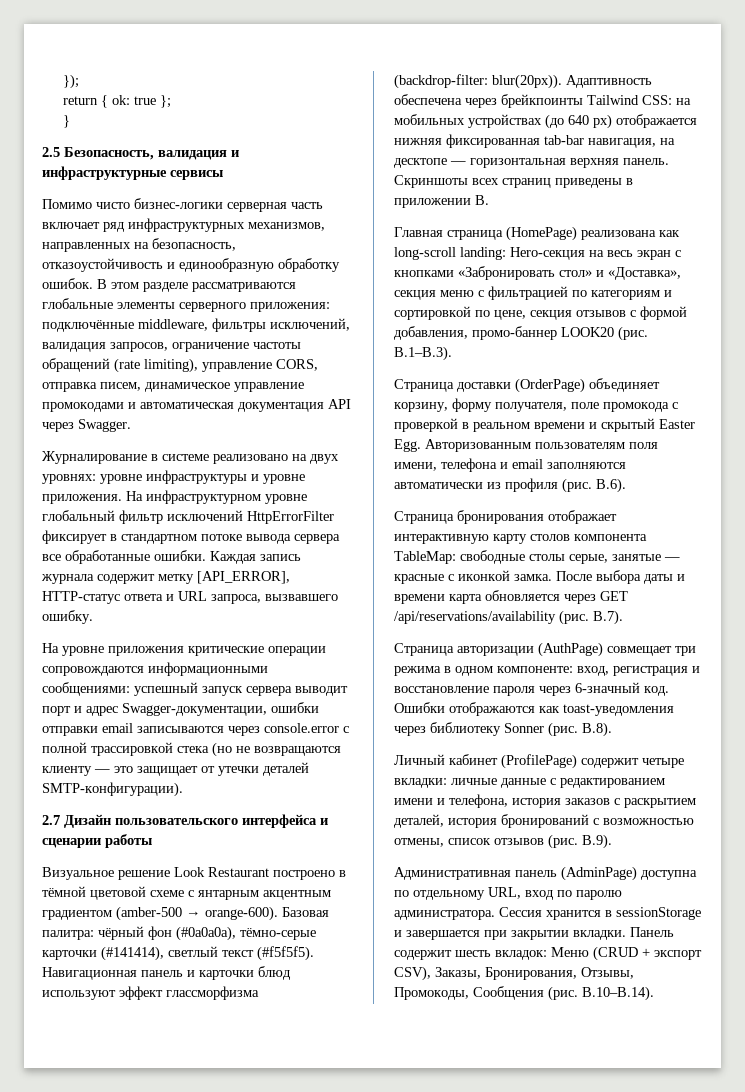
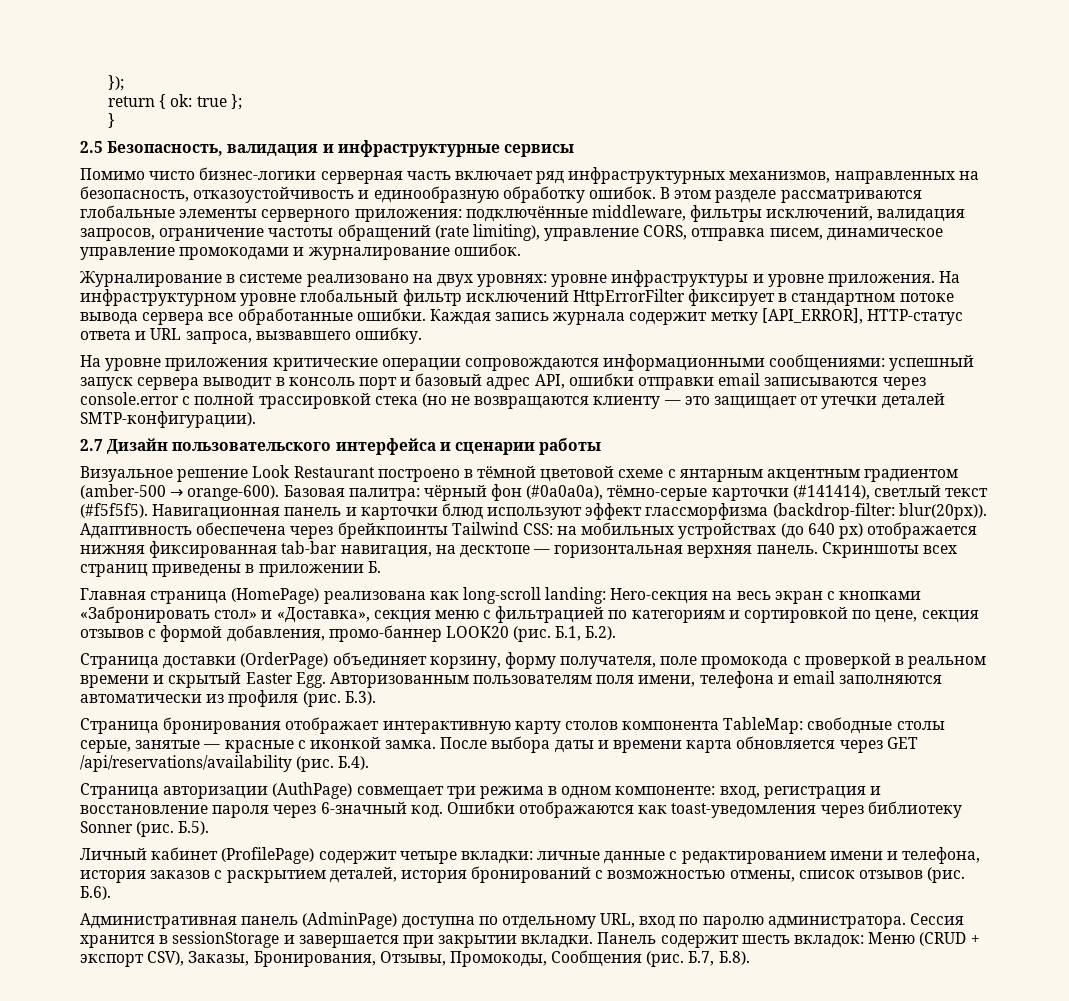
[140,399,351,412] [42,419,131,432] автоматическая документация API через Swagger. -> [308,243,521,260] журналирование ошибок.
[42,703,267,716] порт и адрес Swagger-документации, -> [275,373,565,390] в консоль порт и базовый адрес API,
[475,195,489,205] В. -> [367,561,381,573] Б.
[394,346,452,361] В.1–В.3). -> [555,626,617,641] Б.1, Б.2).
[596,478,626,493] В.6). -> [344,691,376,705] Б.3).
[593,610,623,625] В.7). -> [338,756,370,770] Б.4).
[582,722,612,737] В.8). -> [178,821,210,835] Б.5).
[582,834,612,849] В.9). -> [80,886,111,900] Б.6).
[582,986,654,1001] В.10–В.14). -> [688,951,750,966] Б.7, Б.8).

